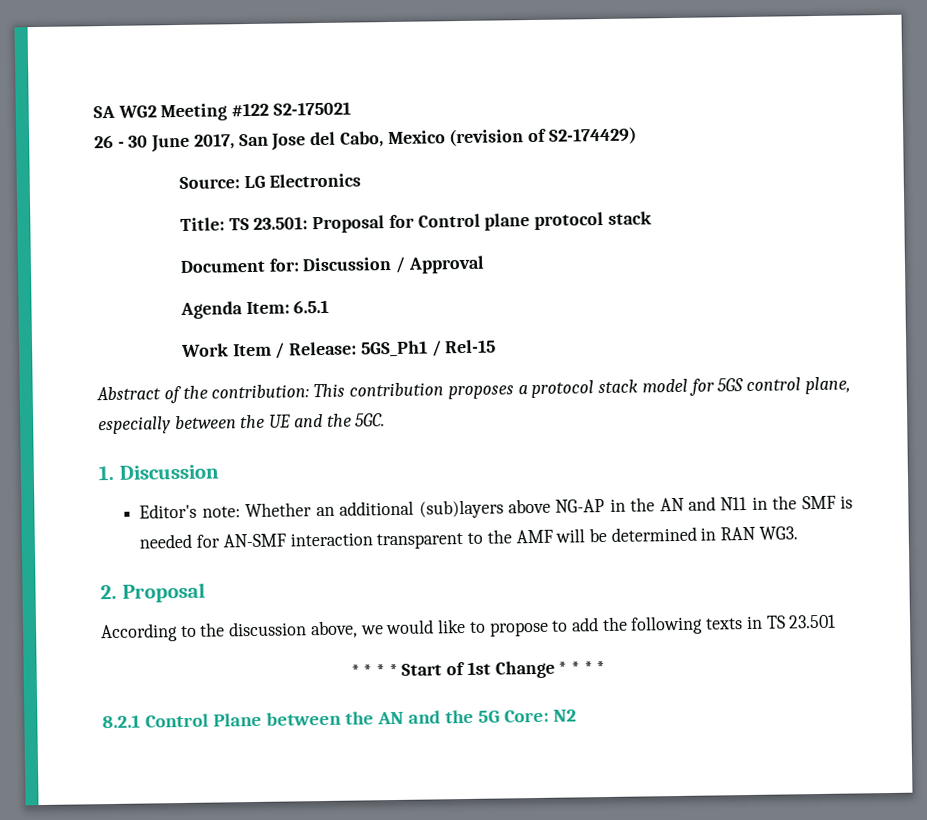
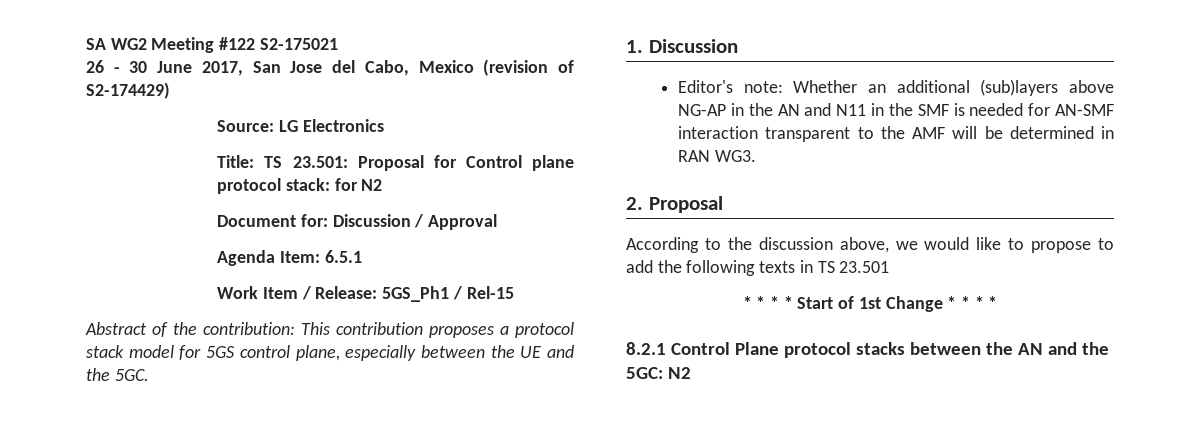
[607,211,652,225] stack -> [286,178,383,191] stack: for N2
(262, 719) none -> [783,342,905,358] protocol stacks
[477,709,549,723] 5G Core: -> [626,367,663,379] 5GC:

